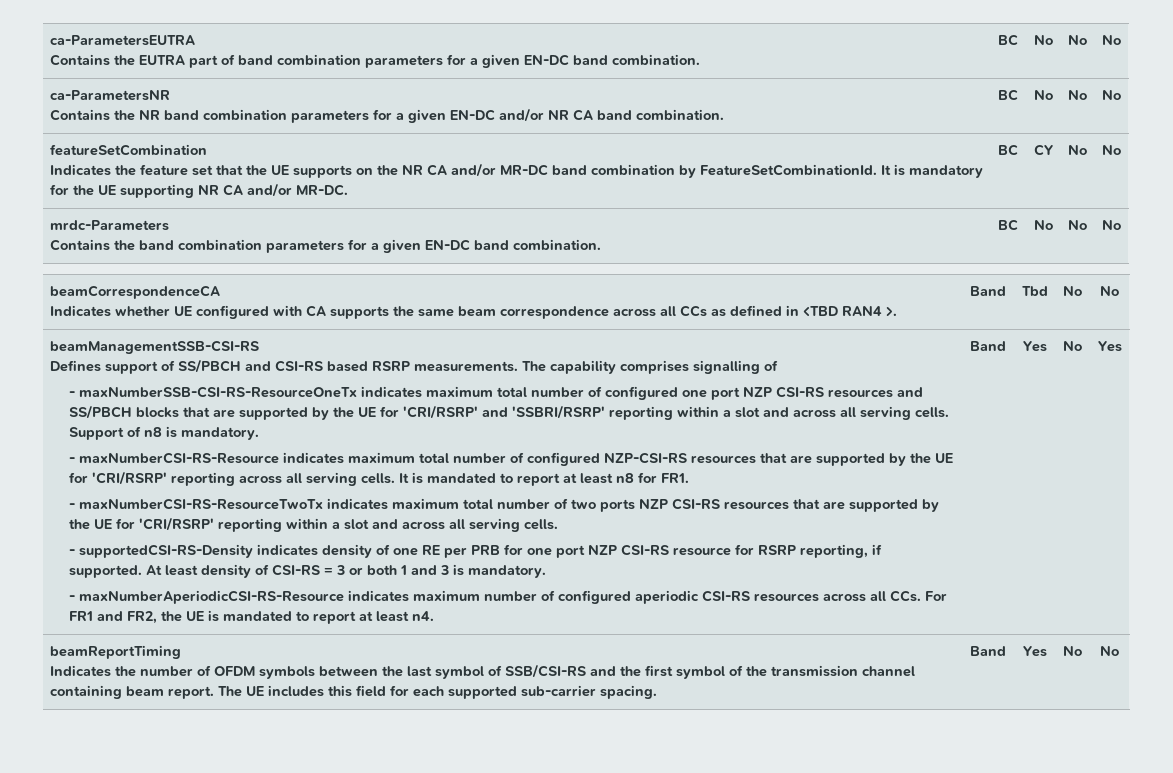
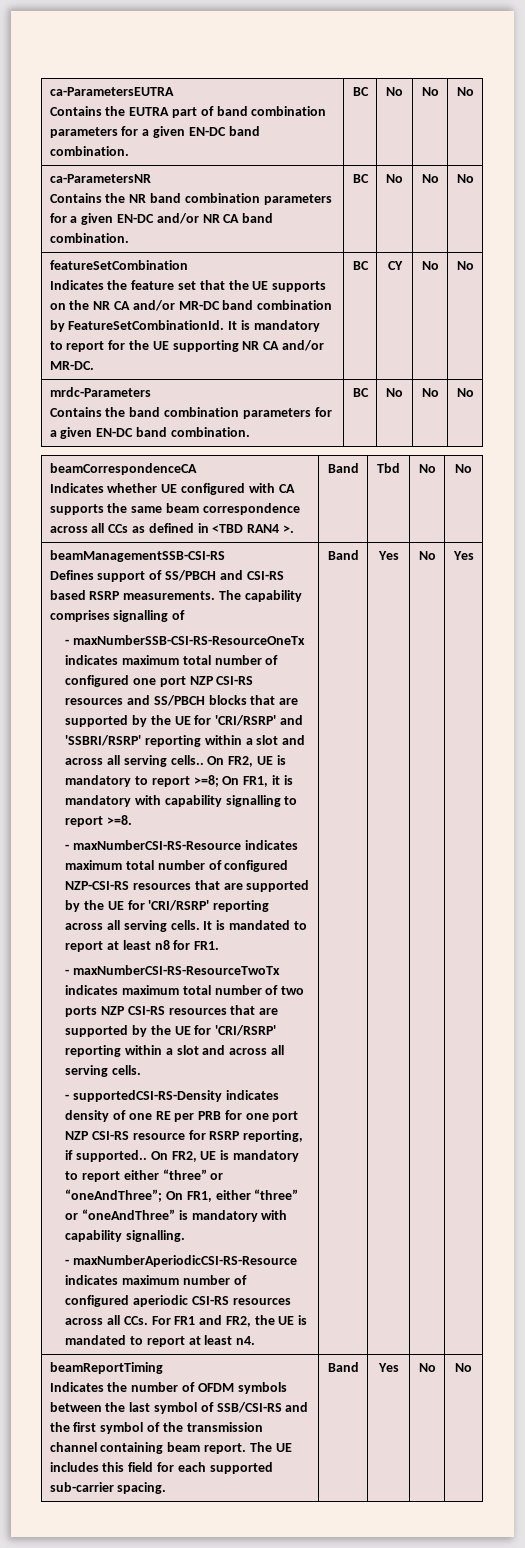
(984, 171) none -> [49,341,105,352] to report
[915,407,950,418] [69,426,260,440] cells. Support of n8 is mandatory. -> [170,755,286,767] [65,775,293,787] [65,795,298,807] [65,815,133,827] cells.. On FR2, UE is mandatory to report >=8; On FR1, it is mandatory with capability signalling to report >=8.
[69,564,547,578] supported. At least density of CSI-RS = 3 or both 1 and 3 is mandatory. -> [76,1150,299,1162] [65,1169,224,1182] [65,1189,299,1202] [65,1209,288,1222] [65,1230,186,1242] supported.. On FR2, UE is mandatory to report either “three” or “oneAndThree”; On FR1, either “three” or “oneAndThree” is mandatory with capability signalling.

